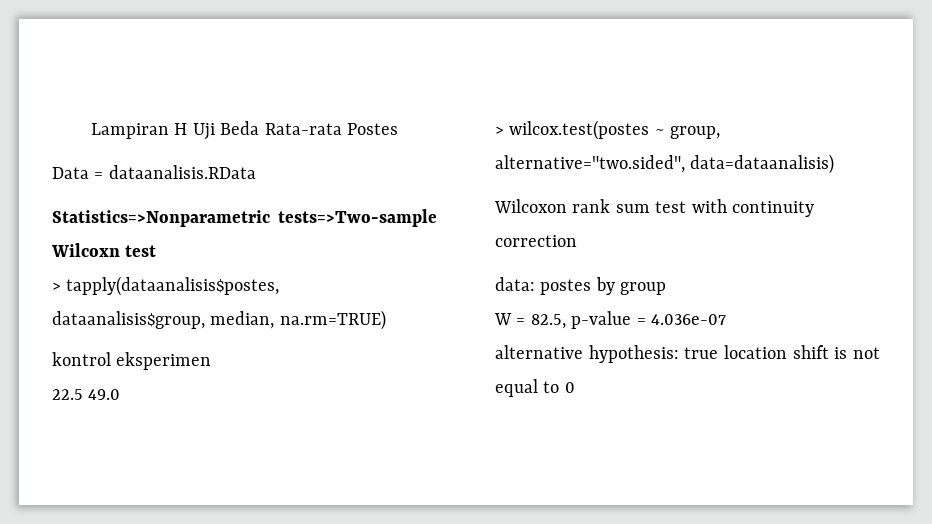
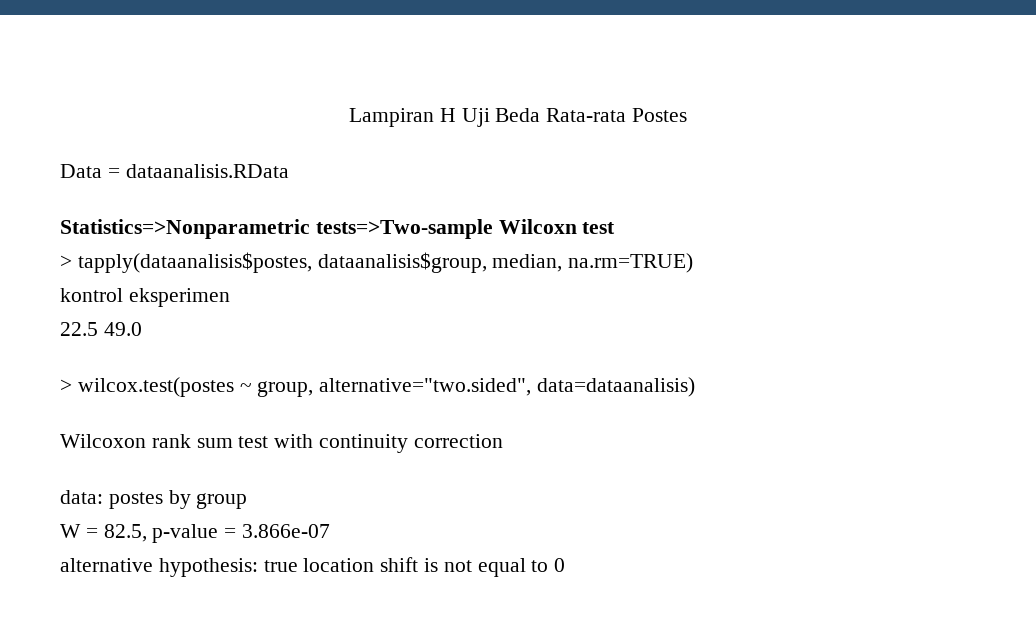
[651,314,726,325] 4.036e-07 -> [242,524,331,538] 3.866e-07

